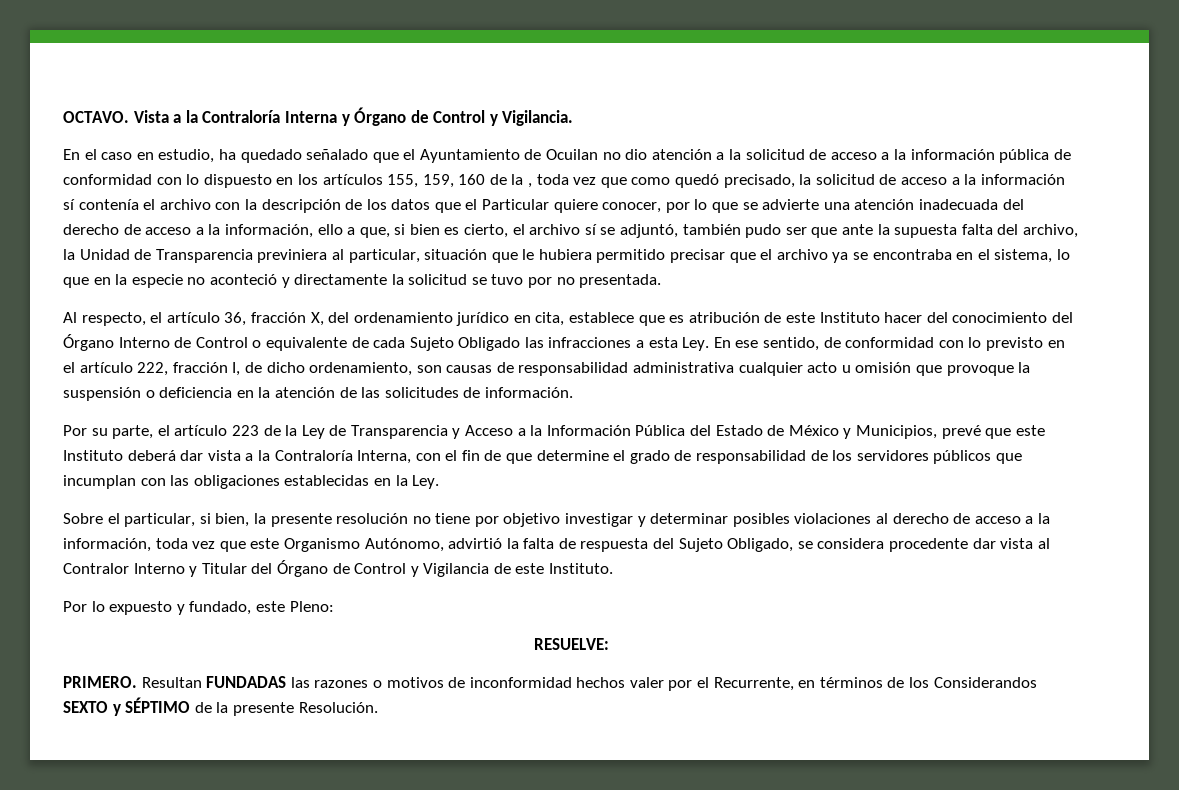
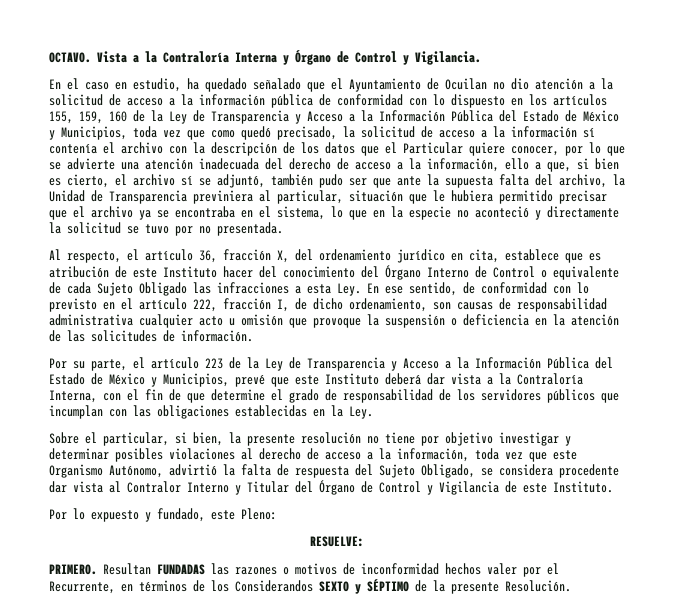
[528,183,533,188] , -> [169,110,619,124] [49,126,127,140] Ley de Transparencia y Acceso a la Información Pública del Estado de México y Municipios,

